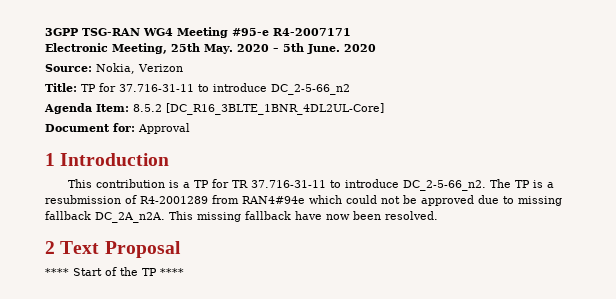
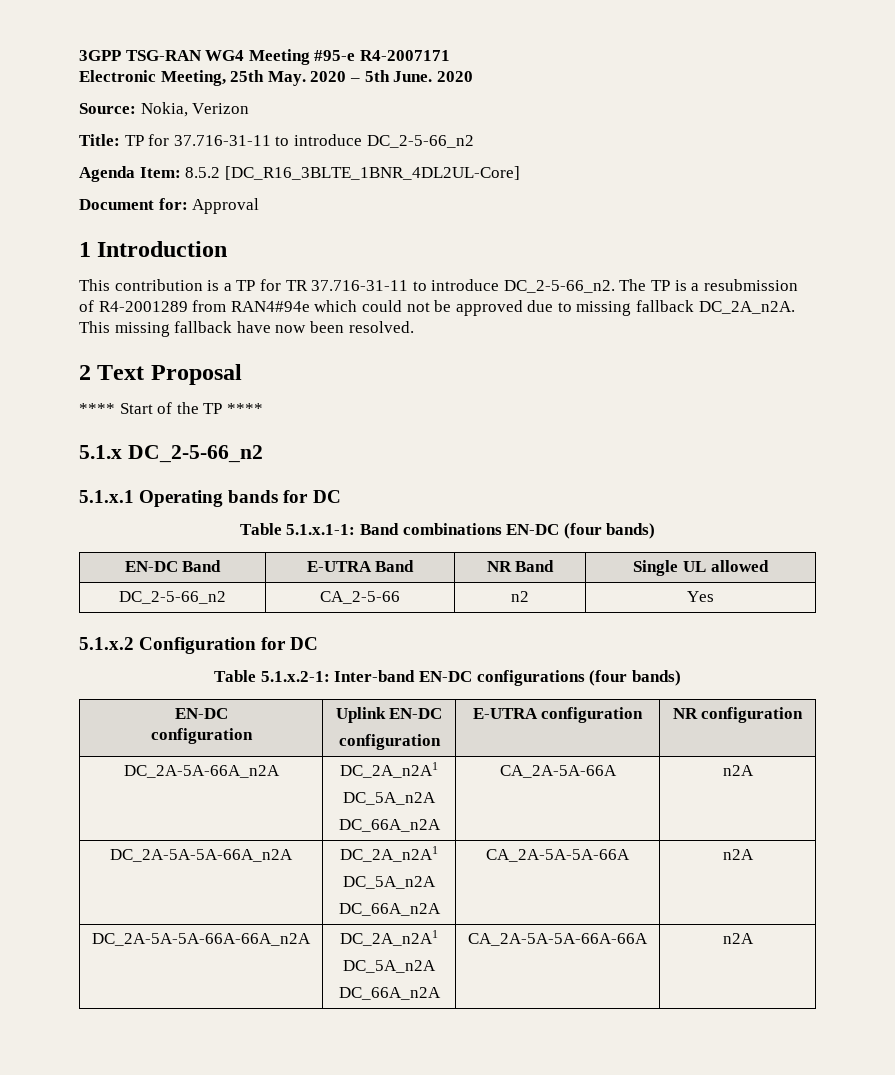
(184, 272) none -> [79,445,263,463] [79,490,341,507] [239,523,656,539] [124,560,222,572] [306,560,415,572] [486,560,555,572] [633,560,769,576] [119,591,226,604] [320,591,400,604] [511,591,529,602] [687,591,714,602] [79,637,319,654] [214,670,681,686] [174,708,228,719] [150,728,253,744] [335,707,443,723] [338,734,441,750] [472,707,644,723] [672,707,804,723] [123,765,280,778] [340,762,438,778] [343,792,436,805] [338,819,441,832] [499,765,617,778] [722,765,754,776] [110,849,293,862] [340,846,438,862] [343,876,436,889] [338,903,441,916] [486,849,630,862] [722,849,754,860] [92,933,311,946] [340,930,438,946] [343,960,436,973] [338,987,441,1000] [468,933,648,946] [722,933,754,944] // 5.1.x DC_2-5-66_n2 // 5.1.x.1 Operating bands for DC // Table 5.1.x.1-1: Band combinations EN-DC (four bands) // EN-DC Band | E-UTRA Band | NR Band | Single UL allowed // DC_2-5-66_n2 | CA_2-5-66 | n2 | Yes // 5.1.x.2 Configuration for DC // Table 5.1.x.2-1: Inter-band EN-DC configurations (four bands) // EN-DC // configuration | Uplink EN-DC // configuration | E-UTRA configuration | NR configuration // DC_2A-5A-66A_n2A | DC_2A_n2A1 // DC_5A_n2A // DC_66A_n2A | CA_2A-5A-66A | n2A // DC_2A-5A-5A-66A_n2A | DC_2A_n2A1 // DC_5A_n2A // DC_66A_n2A | CA_2A-5A-5A-66A | n2A // DC_2A-5A-5A-66A-66A_n2A | DC_2A_n2A1 // DC_5A_n2A // DC_66A_n2A | CA_2A-5A-5A-66A-66A | n2A

